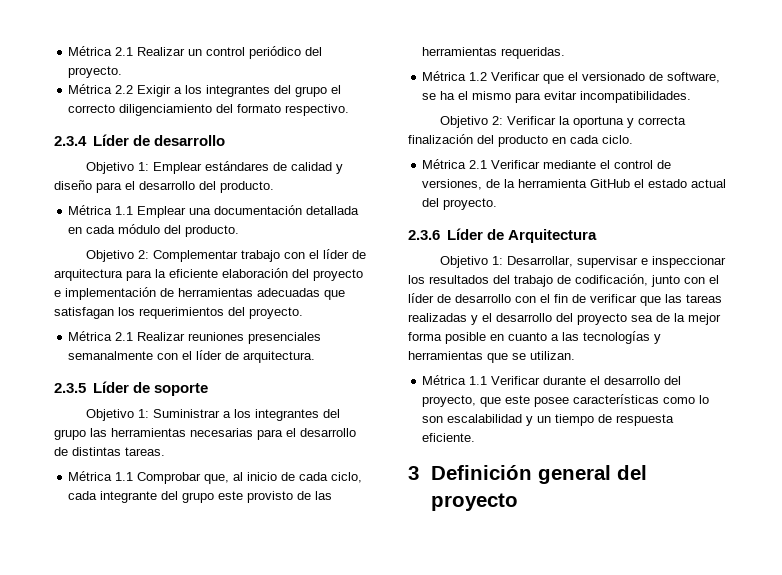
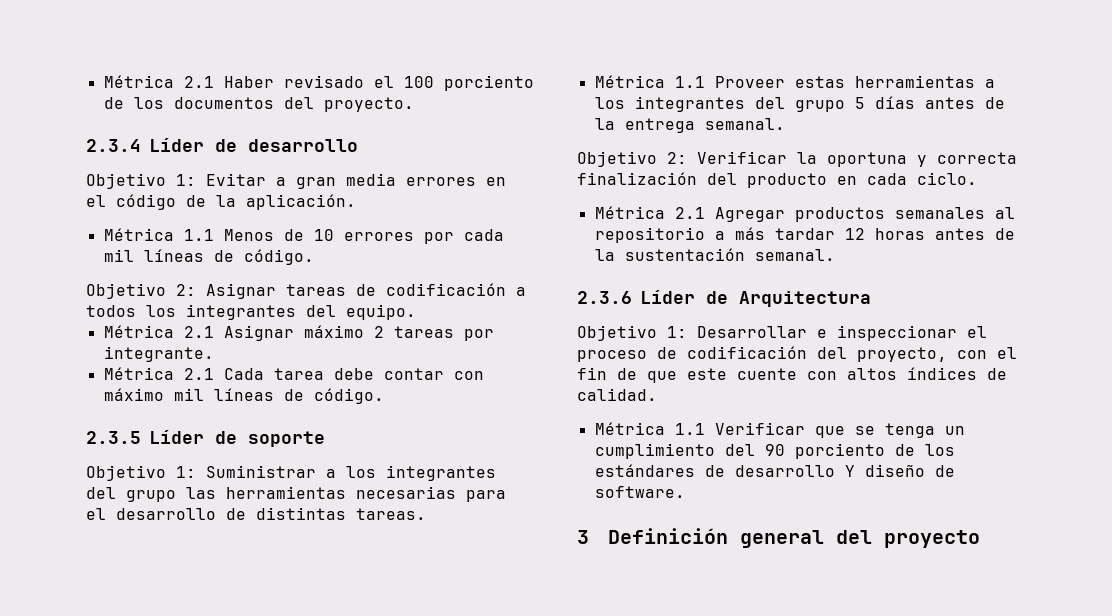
[68,46,323,59] [68,66,123,78] [68,84,342,97] [68,104,350,116] Métrica 2.1 Realizar un control periódico del proyecto. // Métrica 2.2 Exigir a los integrantes del grupo el correcto diligenciamiento del formato respectivo. -> [103,75,534,91] [103,97,414,112] Métrica 2.1 Haber revisado el 100 porciento de los documentos del proyecto.
[152,161,343,174] [54,180,274,193] [68,205,360,218] [68,224,240,237] [85,249,366,262] [54,268,363,281] [54,287,345,300] [54,307,303,319] [68,331,322,344] [68,350,316,363] Emplear estándares de calidad y diseño para el desarrollo del producto. // Métrica 1.1 Emplear una documentación detallada en cada módulo del producto. // Objetivo 2: Complementar trabajo con el líder de arquitectura para la eficiente elaboración del proyecto e implementación de herramientas adecuadas que satisfagan los requerimientos del proyecto. // Métrica 2.1 Realizar reuniones presenciales semanalmente con el líder de arquitectura. -> [206,173,506,189] [86,194,356,210] [103,228,504,244] [103,249,314,265] [86,283,526,299] [86,304,416,320] [103,325,494,341] [103,346,214,362] [103,367,484,380] [103,388,384,404] Evitar a gran media errores en el código de la aplicación. // Métrica 1.1 Menos de 10 errores por cada mil líneas de código. // Objetivo 2: Asignar tareas de codificación a todos los integrantes del equipo. // Métrica 2.1 Asignar máximo 2 tareas por integrante. // Métrica 2.1 Cada tarea debe contar con máximo mil líneas de código.
[137,472,363,484] [68,491,333,503] [422,47,566,59] [422,71,721,84] [422,91,692,103] Comprobar que, al inicio de cada ciclo, cada integrante del grupo este provisto de las herramientas requeridas. // Métrica 1.2 Verificar que el versionado de software, se ha el mismo para evitar incompatibilidades. -> [714,75,995,88] [594,96,1005,112] [594,118,785,133] Proveer estas herramientas a los integrantes del grupo 5 días antes de la entrega semanal.
[491,160,672,169] [422,179,727,190] [422,198,498,210] Verificar mediante el control de versiones, de la herramienta GitHub el estado actual del proyecto. -> [714,207,1015,222] [594,227,1015,243] [594,248,835,261] Agregar productos semanales al repositorio a más tardar 12 horas antes de la sustentación semanal.
[506,256,726,268] [408,274,719,287] [408,293,722,306] [408,313,721,325] [408,331,661,344] [408,351,575,363] [422,375,682,385] [422,394,710,407] [422,414,675,426] [422,433,476,442] Desarrollar, supervisar e inspeccionar los resultados del trabajo de codificación, junto con el líder de desarrollo con el fin de verificar que las tareas realizadas y el desarrollo del proyecto sea de la mejor forma posible en cuanto a las tecnologías y herramientas que se utilizan. // Métrica 1.1 Verificar durante el desarrollo del proyecto, que este posee características como lo son escalabilidad y un tiempo de respuesta eficiente. -> [697,325,987,341] [577,346,1017,362] [577,367,1007,383] [577,388,657,401] [594,422,965,438] [594,443,955,459] [594,464,955,477] [594,486,685,498] Desarrollar e inspeccionar el proceso de codificación del proyecto, con el fin de que este cuente con altos índices de calidad. // Métrica 1.1 Verificar que se tenga un cumplimiento del 90 porciento de los estándares de desarrollo Y diseño de software.

